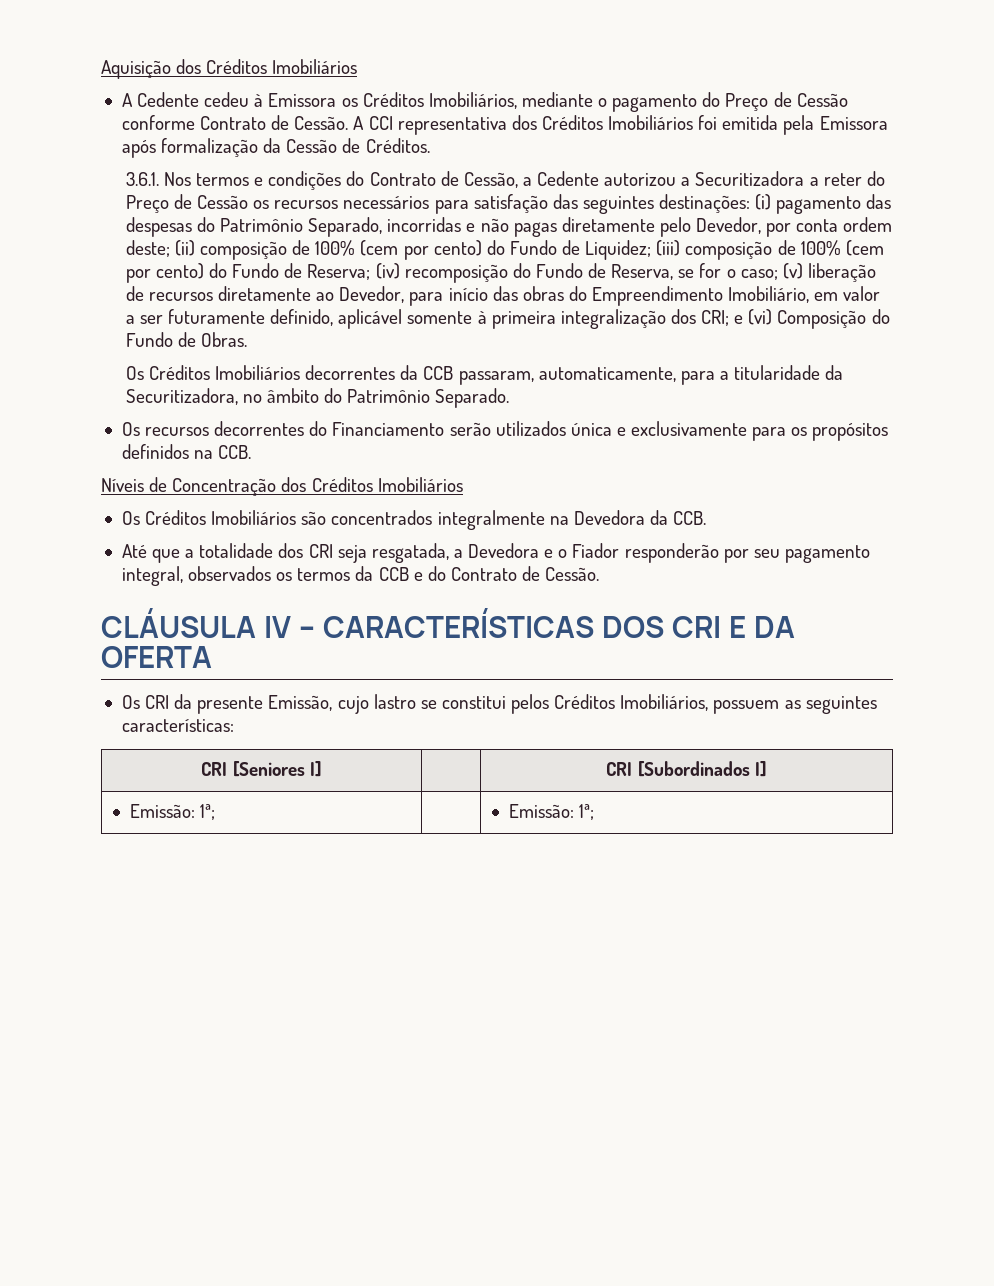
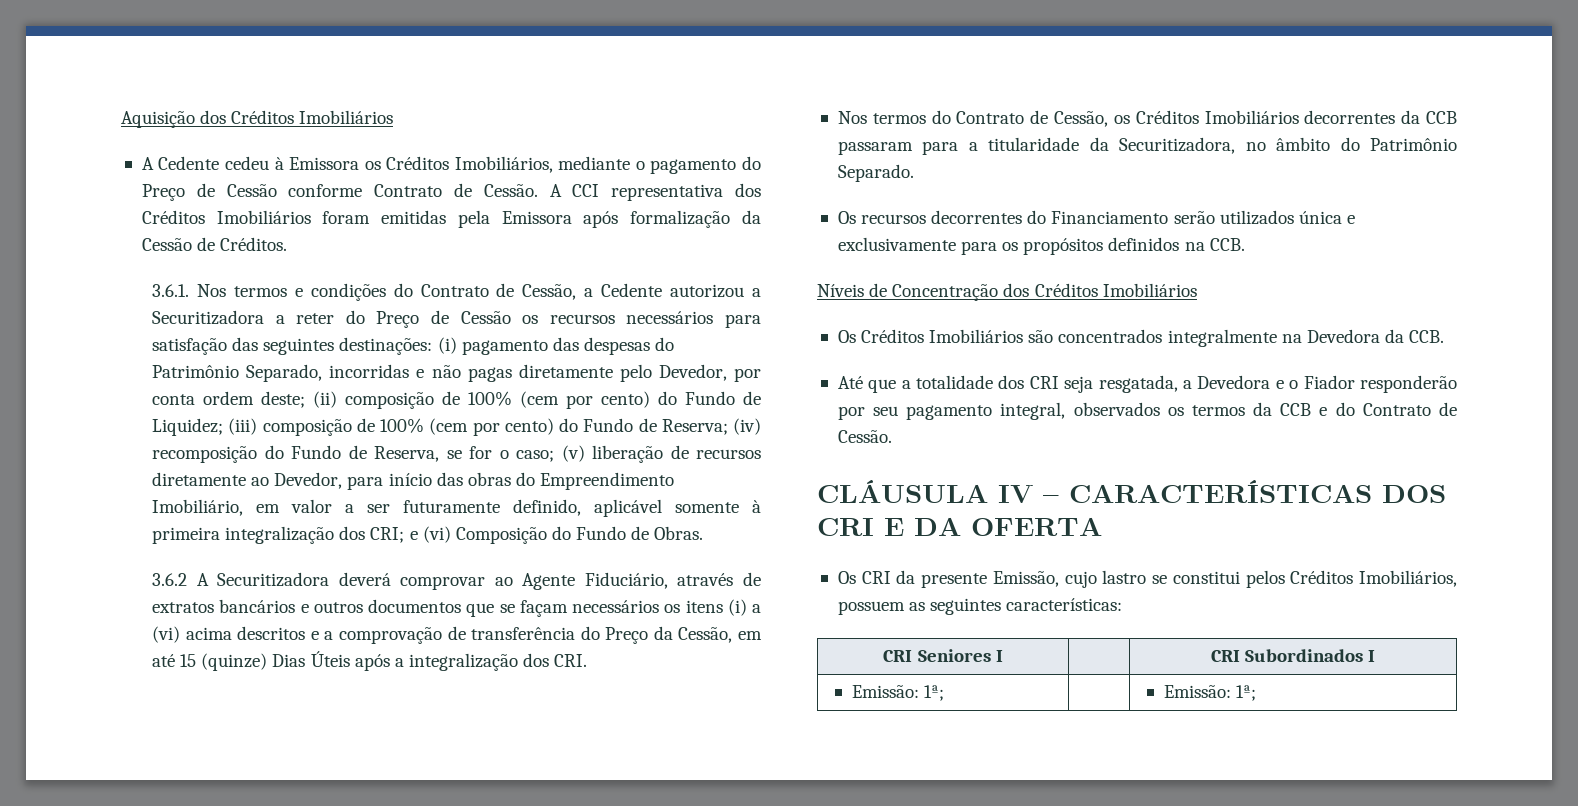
[698,115,779,130] foi emitida -> [322,210,447,224] foram emitidas
[125,366,144,380] Os -> [152,572,762,590] [152,599,762,617] [152,626,762,644] [152,651,588,671] [837,110,1130,127] 3.6.2 A Securitizadora deverá comprovar ao Agente Fiduciário, através de extratos bancários e outros documentos que se façam necessários os itens (i) a (vi) acima descritos e a comprovação de transferência do Preço da Cessão, em até 15 (quinze) Dias Úteis após a integralização dos CRI. // Nos termos do Contrato de Cessão, os
[458,367,676,385] passaram, automaticamente, -> [837,141,913,155] passaram
[232,761,322,777] [606,761,767,777] [Seniores I] | | CRI [Subordinados I] -> [917,649,1003,662] [1210,649,1376,662] Seniores I | | CRI Subordinados I

